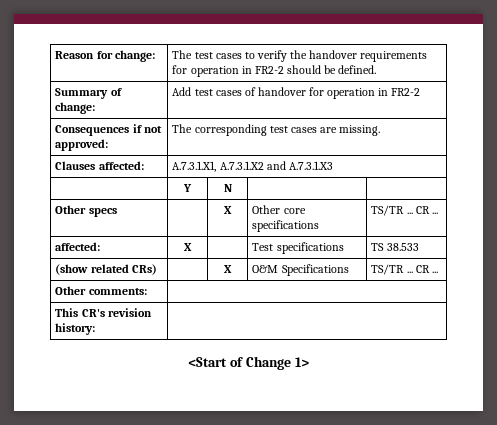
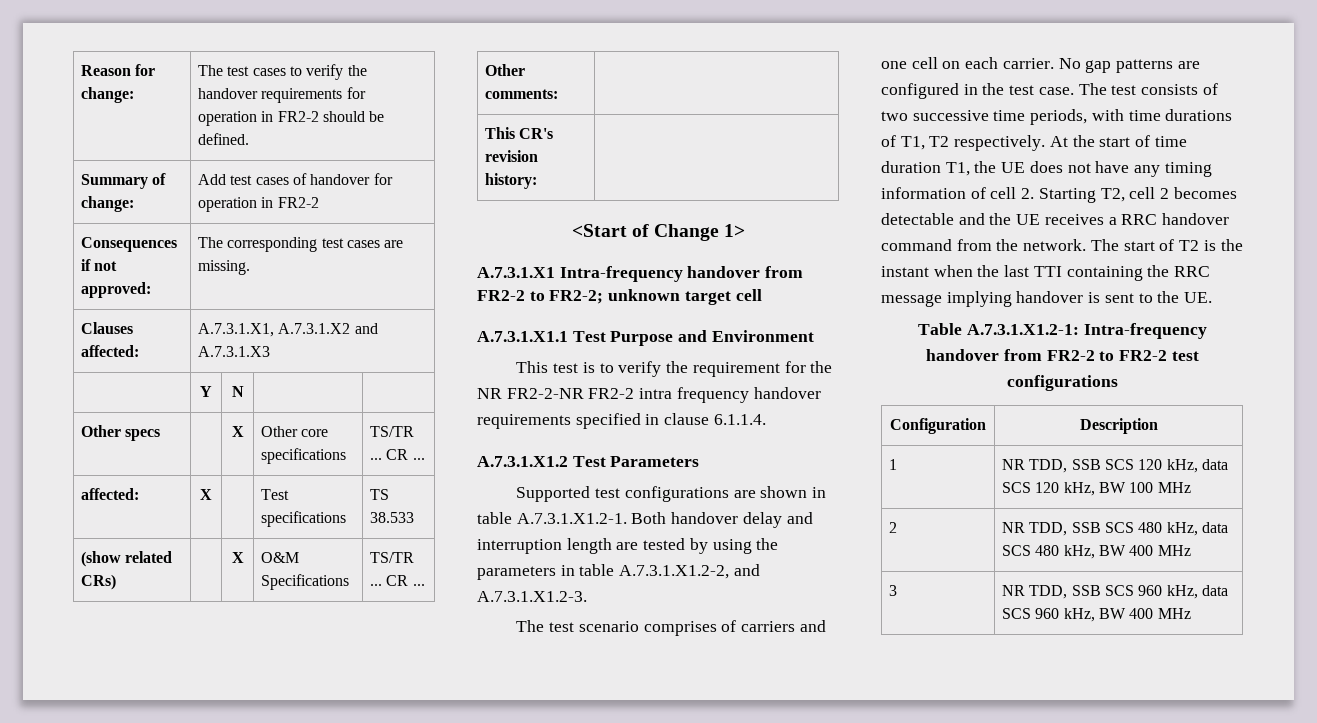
(309, 362) none -> [477,266,804,282] [477,289,762,305] [477,330,814,346] [516,361,833,377] [477,387,821,403] [477,413,766,429] [477,456,700,467] [516,486,827,502] [477,512,813,528] [477,538,779,554] [477,564,760,580] [477,591,587,602] [516,620,826,636] [881,57,1200,73] [881,83,1218,99] [881,109,1233,125] [881,135,1187,151] [881,161,1212,177] [881,187,1237,203] [881,213,1230,225] [881,239,1243,251] [881,265,1211,281] [881,291,1213,307] [918,323,1207,339] [926,349,1199,361] [1007,375,1118,391] [890,418,986,434] [1079,418,1158,434] [889,459,898,470] [1002,459,1228,473] [1002,482,1191,496] [889,522,898,533] [1002,522,1228,536] [1002,545,1191,559] [889,585,898,596] [1002,585,1228,599] [1002,608,1191,622] // A.7.3.1.X1 Intra-frequency handover from FR2-2 to FR2-2; unknown target cell // A.7.3.1.X1.1 Test Purpose and Environment // This test is to verify the requirement for the NR FR2-2-NR FR2-2 intra frequency handover requirements specified in clause 6.1.1.4. // A.7.3.1.X1.2 Test Parameters // Supported test configurations are shown in table A.7.3.1.X1.2-1. Both handover delay and interruption length are tested by using the parameters in table A.7.3.1.X1.2-2, and A.7.3.1.X1.2-3. // The test scenario comprises of carriers and one cell on each carrier. No gap patterns are configured in the test case. The test consists of two successive time periods, with time durations of T1, T2 respectively. At the start of time duration T1, the UE does not have any timing information of cell 2. Starting T2, cell 2 becomes detectable and the UE receives a RRC handover command from the network. The start of T2 is the instant when the last TTI containing the RRC message implying handover is sent to the UE. // Table A.7.3.1.X1.2-1: Intra-frequency handover from FR2-2 to FR2-2 test configurations // Configuration | Description // 1 | NR TDD, SSB SCS 120 kHz, data SCS 120 kHz, BW 100 MHz // 2 | NR TDD, SSB SCS 480 kHz, data SCS 480 kHz, BW 400 MHz // 3 | NR TDD, SSB SCS 960 kHz, data SCS 960 kHz, BW 400 MHz

